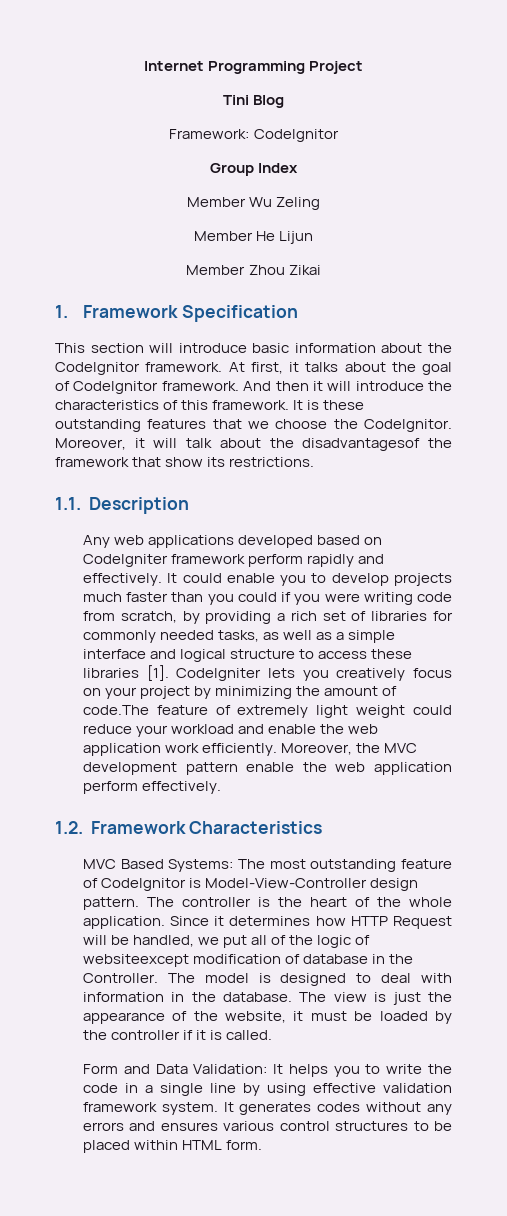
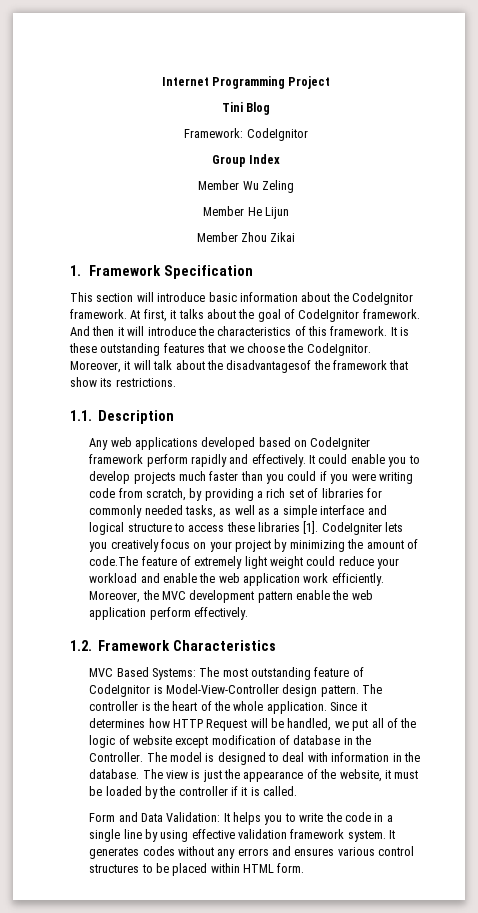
[82,954,189,967] websiteexcept -> [132,735,209,748] website except

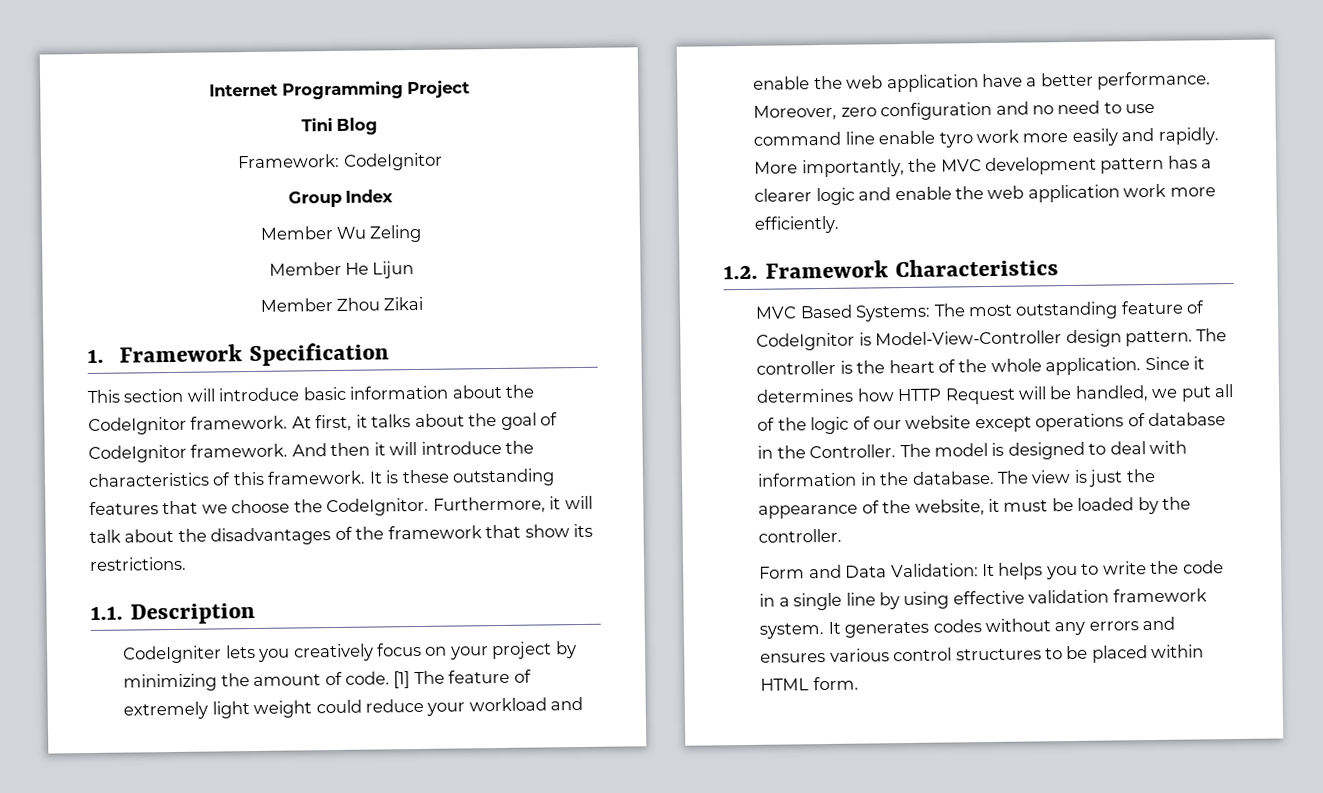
[70,361,121,373] Moreover, -> [432,496,546,514] Furthermore,
[226,360,312,373] disadvantagesof -> [210,526,353,546] disadvantages of
[89,437,371,450] [89,454,420,467] [89,471,413,484] [89,488,382,501] [89,505,387,518] [89,521,319,535] Any web applications developed based on CodeIgniter framework perform rapidly and effectively. It could enable you to develop projects much faster than you could if you were writing code from scratch, by providing a rich set of libraries for commonly needed tasks, as well as a simple interface and logical structure to access these libraries [1]. -> (256, 613) none
[89,556,139,566] code.The -> [344,670,445,689] code. [1] The
[303,573,384,586] [89,590,373,603] [89,607,248,620] work efficiently. Moreover, the MVC development pattern enable the web application perform effectively. -> [981,71,1212,90] [753,100,1156,121] [753,127,1219,148] [754,155,1213,178] [754,183,1216,206] [754,215,841,234] have a better performance. Moreover, zero configuration and no need to use command line enable tyro work more easily and rapidly. More importantly, the MVC development pattern has a clearer logic and enable the web application work more efficiently.
(130, 740) none -> [872,420,902,430] our
[211,735,276,745] modification -> [1035,413,1125,432] operations
[178,786,298,796] controller if it is called. -> [758,528,843,543] controller.

